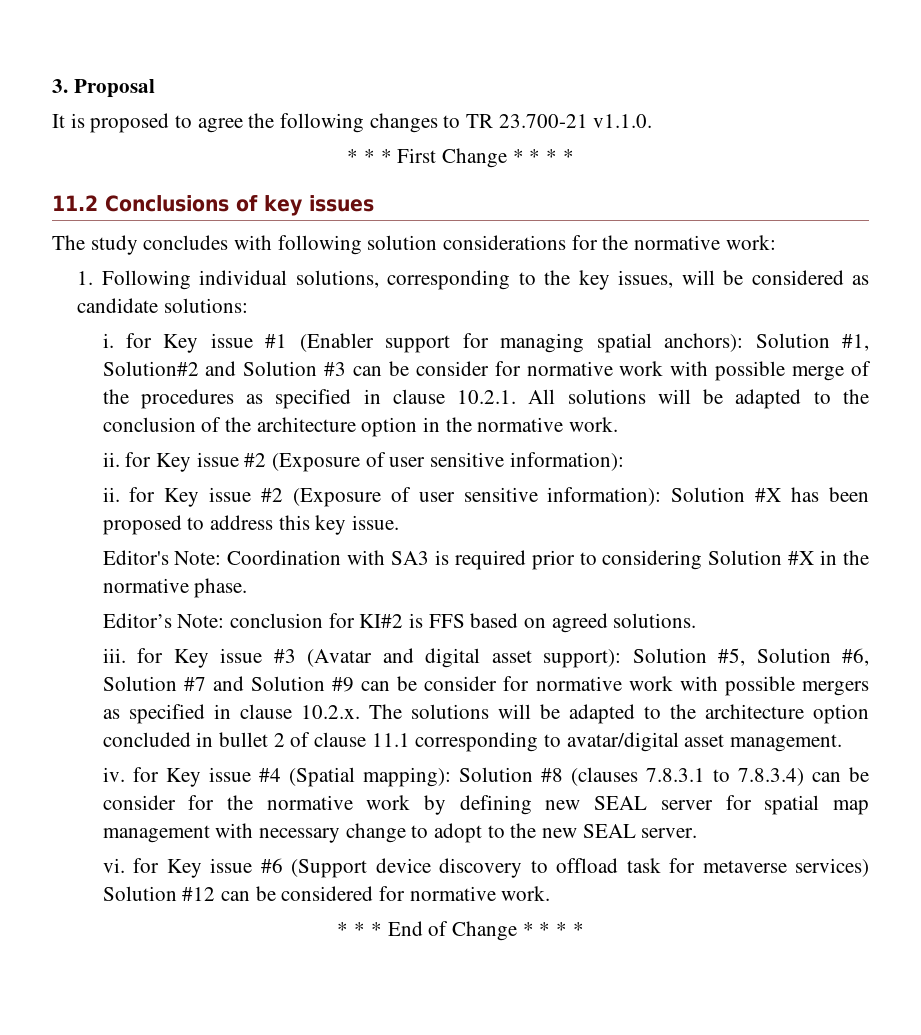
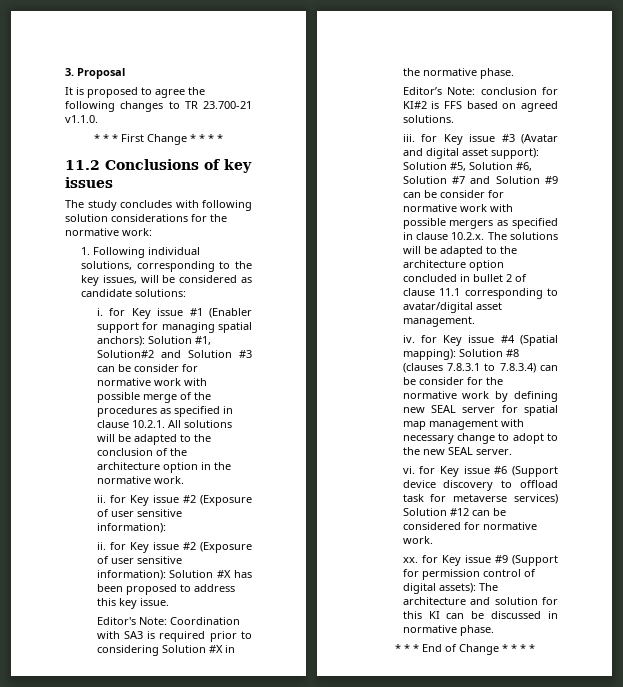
(551, 893) none -> [402,555,558,566] [402,569,536,580] [402,583,498,594] [402,597,558,605] [402,611,558,619] [402,625,494,636] // xx. for Key issue #9 (Support for permission control of digital assets): The architecture and solution for this KI can be discussed in normative phase.

